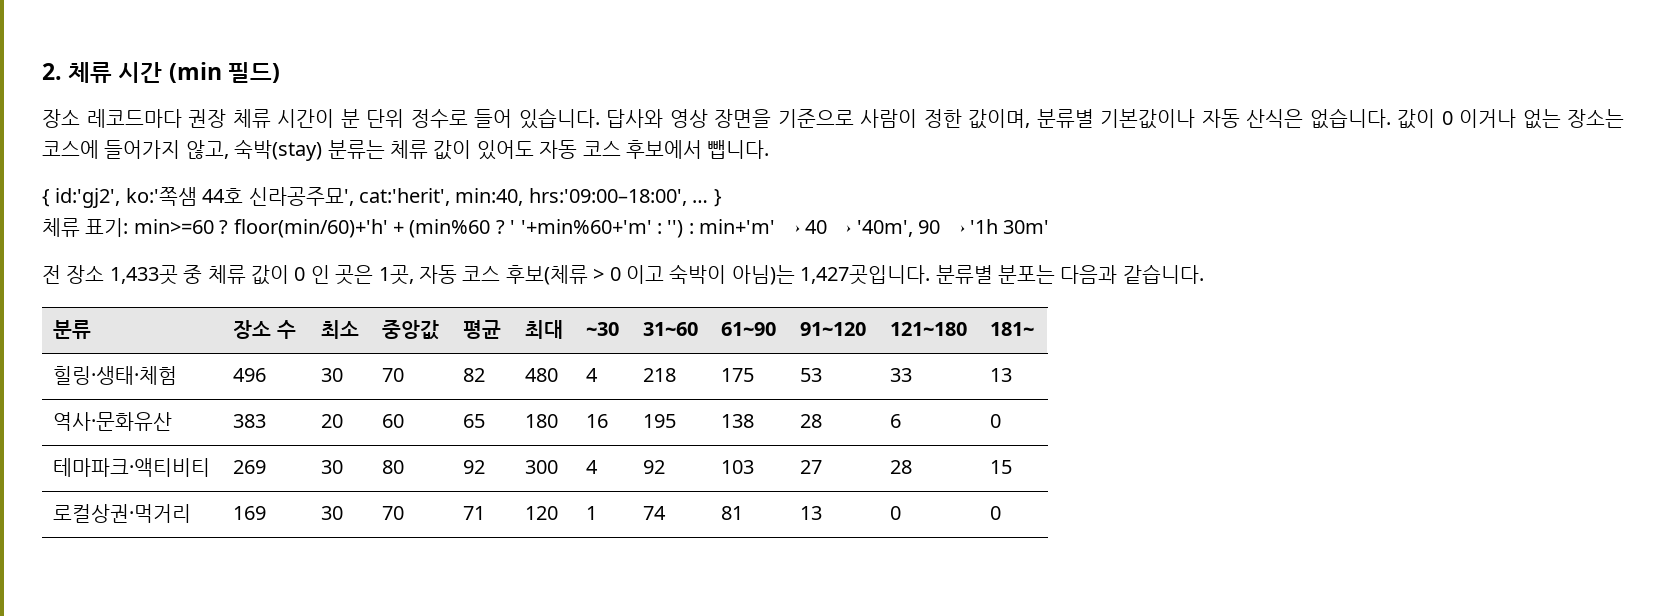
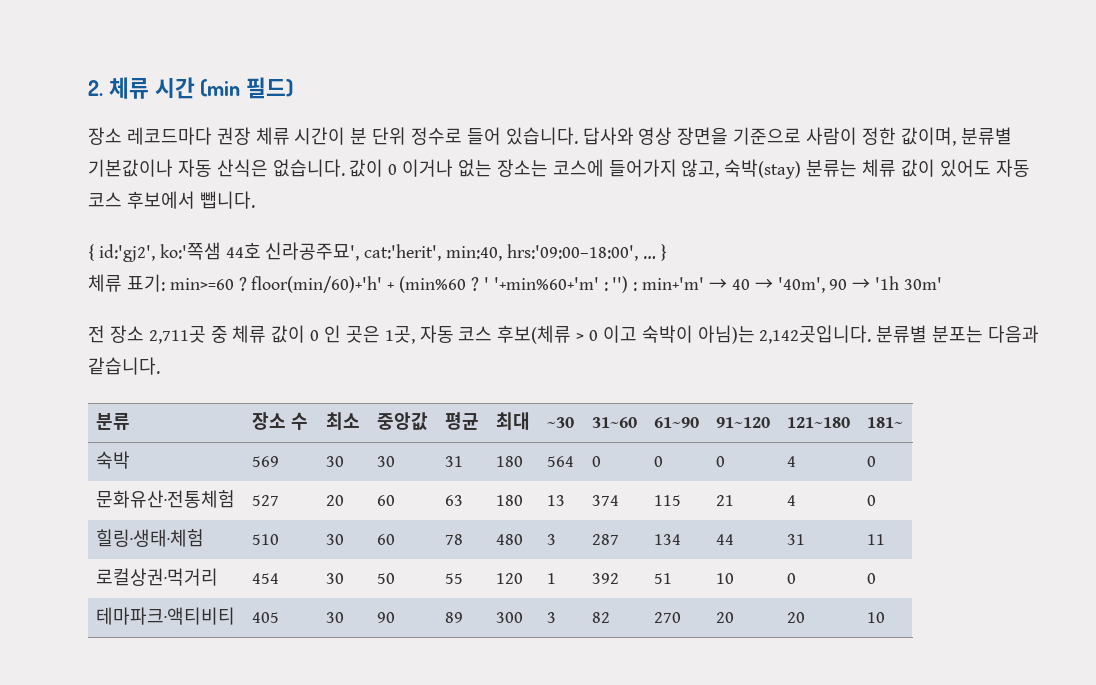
[109,265,178,285] 1,433곳 -> [148,326,206,344] 2,711곳
[800,265,931,285] 1,427곳입니다. -> [759,325,872,344] 2,142곳입니다.
[53,366,178,385] [233,368,267,382] [321,368,344,382] [382,368,405,382] [463,368,486,382] [525,368,559,382] [586,368,599,382] [643,368,677,382] [721,368,755,382] [800,368,823,382] [890,368,913,382] [990,368,1013,382] [53,412,173,431] [233,414,267,428] 힐링·생태·체험 | 496 | 30 | 70 | 82 | 480 | 4 | 218 | 175 | 53 | 33 | 13 // 역사·문화유산 | 383 -> [96,451,131,469] [252,456,280,467] [326,456,345,467] [377,456,396,467] [445,456,464,467] [496,456,524,467] [547,456,575,467] [592,456,602,467] [654,456,664,467] [716,456,726,467] [787,456,797,467] [867,456,877,467] [96,490,236,508] [252,495,280,506] 숙박 | 569 | 30 | 30 | 31 | 180 | 564 | 0 | 0 | 0 | 4 | 0 // 문화유산·전통체험 | 527
[463,414,486,428] [525,414,559,428] [586,414,609,428] [643,414,677,428] [721,414,755,428] [800,414,823,428] [890,414,902,428] 65 | 180 | 16 | 195 | 138 | 28 | 6 -> [445,495,464,506] [496,495,524,506] [547,495,566,506] [592,495,620,506] [654,495,682,506] [716,495,735,506] [787,495,797,506] [867,495,877,506] [96,529,205,547] [252,534,280,545] [326,534,345,545] [377,534,396,545] [445,534,464,545] [496,534,524,545] [547,534,557,545] [592,534,620,545] [654,534,682,545] [716,534,735,545] [787,534,806,545] [867,534,886,545] [96,568,219,586] [252,573,280,584] [326,573,345,584] [377,573,396,584] [445,573,464,584] [496,573,524,584] [547,573,557,584] [592,573,620,584] [654,573,673,584] [716,573,735,584] [787,573,797,584] 63 | 180 | 13 | 374 | 115 | 21 | 4 | 0 // 힐링·생태·체험 | 510 | 30 | 60 | 78 | 480 | 3 | 287 | 134 | 44 | 31 | 11 // 로컬상권·먹거리 | 454 | 30 | 50 | 55 | 120 | 1 | 392 | 51 | 10 | 0
[233,460,267,474] [321,460,344,474] [382,460,405,474] [463,460,486,474] 269 | 30 | 80 | 92 -> [252,612,280,623] [326,612,345,623] [377,612,396,623] [445,612,464,623] 405 | 30 | 90 | 89
[586,460,599,474] [643,460,666,474] [721,460,755,474] [800,460,823,474] [890,460,913,474] [990,460,1013,474] [53,504,192,523] [233,506,267,520] [321,506,344,520] [382,506,405,520] [463,506,486,520] [525,506,559,520] [586,506,598,520] [643,506,667,520] [721,506,744,520] [800,506,823,520] [890,506,902,520] [990,506,1002,520] 4 | 92 | 103 | 27 | 28 | 15 // 로컬상권·먹거리 | 169 | 30 | 70 | 71 | 120 | 1 | 74 | 81 | 13 | 0 | 0 -> [547,612,557,623] [592,612,611,623] [654,612,682,623] [716,612,735,623] [787,612,806,623] [867,612,886,623] 3 | 82 | 270 | 20 | 20 | 10

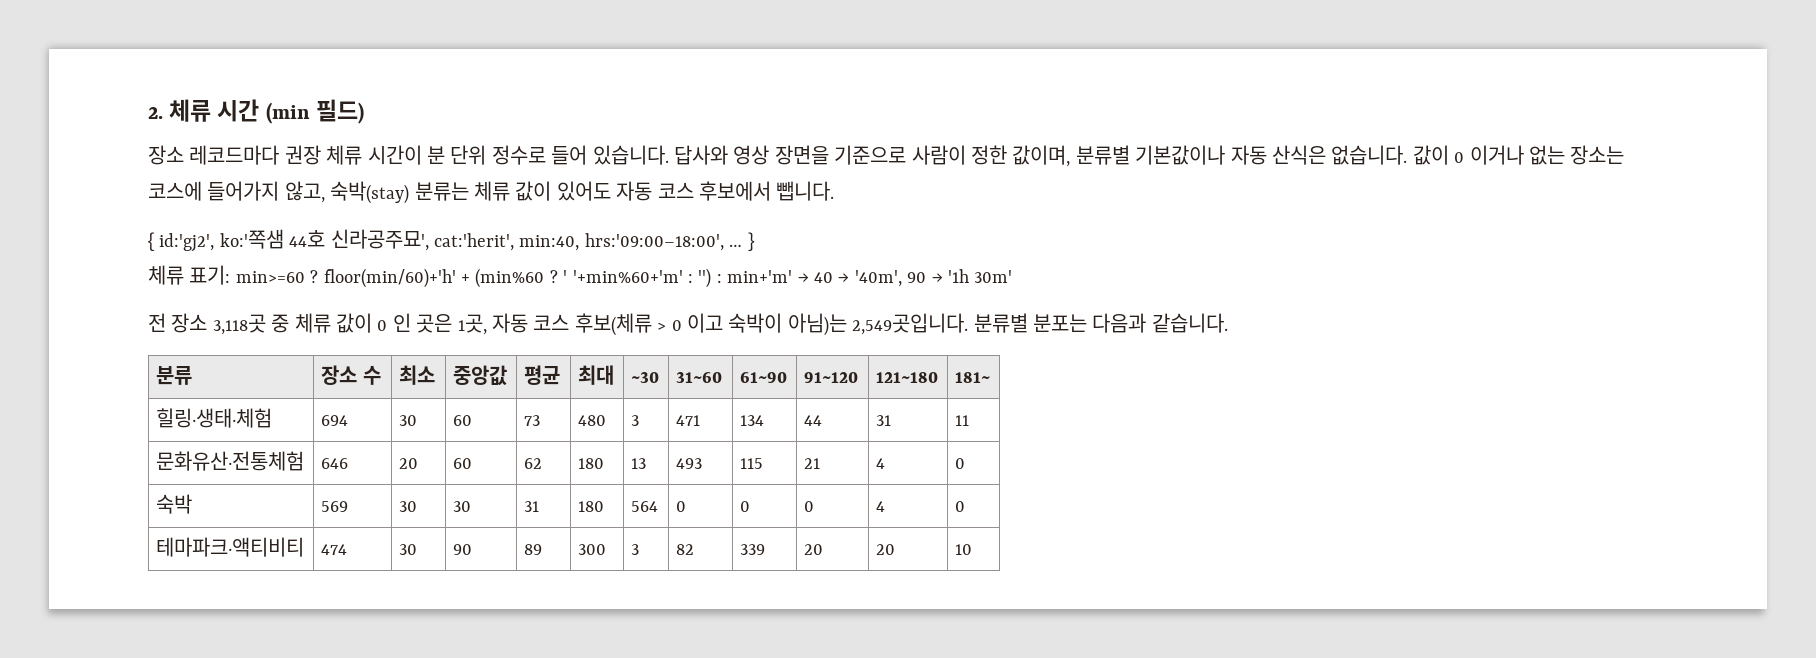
[148,326,206,344] 2,711곳 -> [212,314,266,335] 3,118곳
[759,325,872,344] 2,142곳입니다. -> [852,313,969,335] 2,549곳입니다.
(904, 422) none -> [156,408,273,428] [321,415,349,426] [399,415,418,426] [453,415,473,426] [524,415,541,426] [578,415,607,426] [631,415,640,426] [676,415,701,426] [740,415,765,426] [804,415,823,426] [876,415,892,426] [955,415,970,426] [156,451,305,471] [321,458,349,469] [399,458,419,469] [453,458,473,469] [524,458,543,469] [578,458,605,469] [631,458,647,469] [676,458,703,469] [740,458,764,469] [804,458,821,469] [876,458,886,469] [955,458,966,469] // 힐링·생태·체험 | 694 | 30 | 60 | 73 | 480 | 3 | 471 | 134 | 44 | 31 | 11 // 문화유산·전통체험 | 646 | 20 | 60 | 62 | 180 | 13 | 493 | 115 | 21 | 4 | 0
[96,490,236,508] [252,495,280,506] [326,495,345,506] [377,495,396,506] [445,495,464,506] [496,495,524,506] [547,495,566,506] [592,495,620,506] [654,495,682,506] [716,495,735,506] [787,495,797,506] [867,495,877,506] [96,529,205,547] [252,534,280,545] [326,534,345,545] [377,534,396,545] [445,534,464,545] [496,534,524,545] [547,534,557,545] [592,534,620,545] [654,534,682,545] [716,534,735,545] [787,534,806,545] [867,534,886,545] [96,568,219,586] [252,573,280,584] [326,573,345,584] [377,573,396,584] [445,573,464,584] [496,573,524,584] [547,573,557,584] [592,573,620,584] [654,573,673,584] [716,573,735,584] [787,573,797,584] [867,573,877,584] // 문화유산·전통체험 | 527 | 20 | 60 | 63 | 180 | 13 | 374 | 115 | 21 | 4 | 0 // 힐링·생태·체험 | 510 | 30 | 60 | 78 | 480 | 3 | 287 | 134 | 44 | 31 | 11 // 로컬상권·먹거리 | 454 | 30 | 50 | 55 | 120 | 1 | 392 | 51 | 10 | 0 | 0 -> (966, 506) none
[252,612,280,623] 405 -> [321,544,348,555] 474
[654,612,682,623] 270 -> [740,544,766,555] 339

